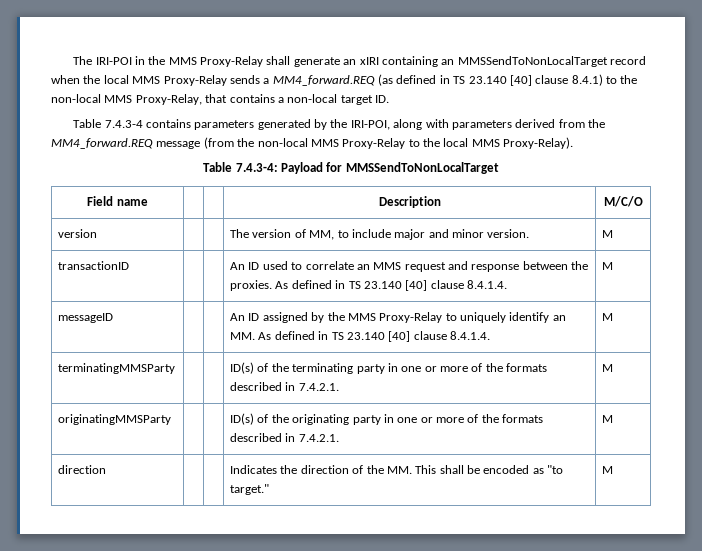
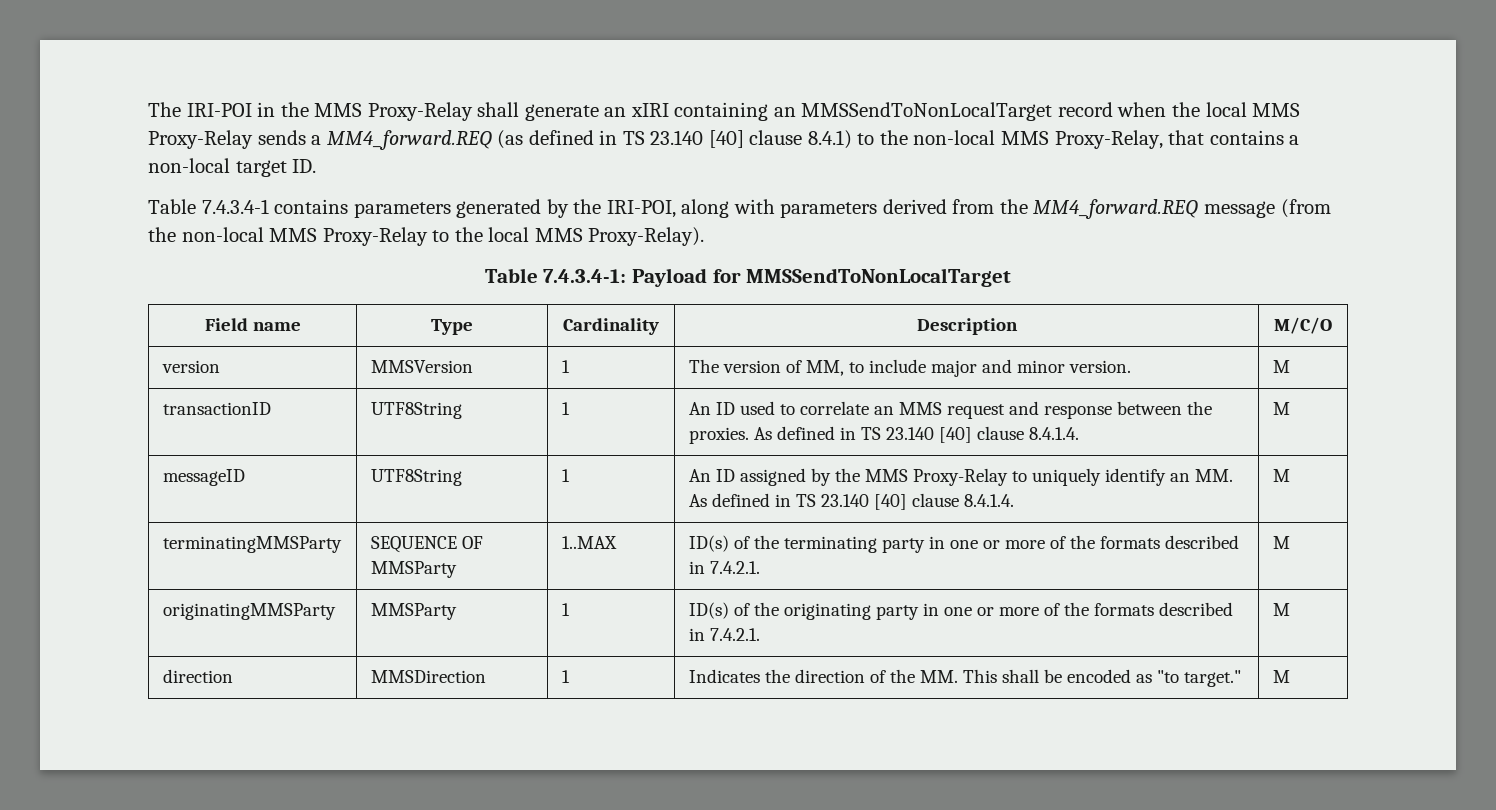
[104,120,143,128] 7.4.3-4 -> [201,199,269,214] 7.4.3.4-1
[235,163,278,172] 7.4.3-4: -> [543,269,627,283] 7.4.3.4-1:
(148, 202) | -> [431,319,473,335] [563,318,659,335] Type | Cardinality
(98, 233) | -> [370,360,473,373] [561,360,570,373] MMSVersion | 1
(130, 265) | -> [370,402,462,419] [561,402,570,415] UTF8String | 1
(114, 318) | -> [370,469,462,486] [561,469,570,482] UTF8String | 1
(176, 368) | -> [370,536,483,553] [370,561,457,578] [561,536,617,549] SEQUENCE OF MMSParty | 1..MAX
(172, 419) | -> [370,603,457,620] [561,603,570,616] MMSParty | 1
(107, 469) | -> [370,670,486,683] [561,670,570,683] MMSDirection | 1

